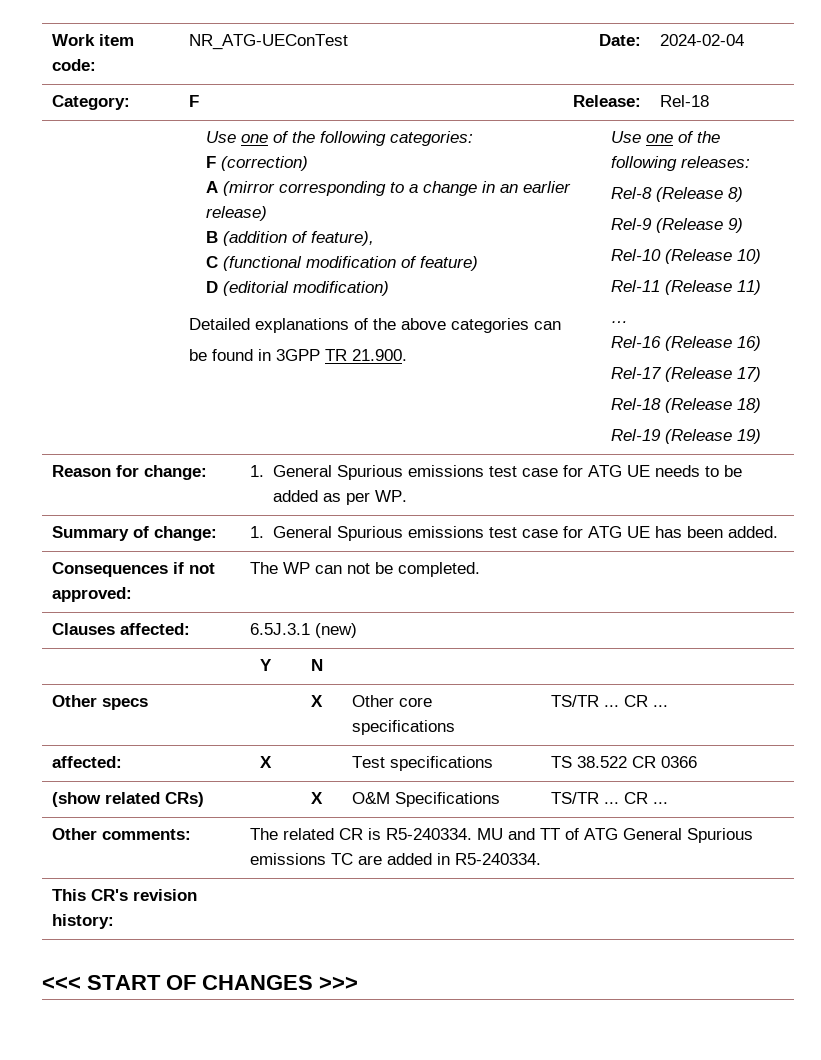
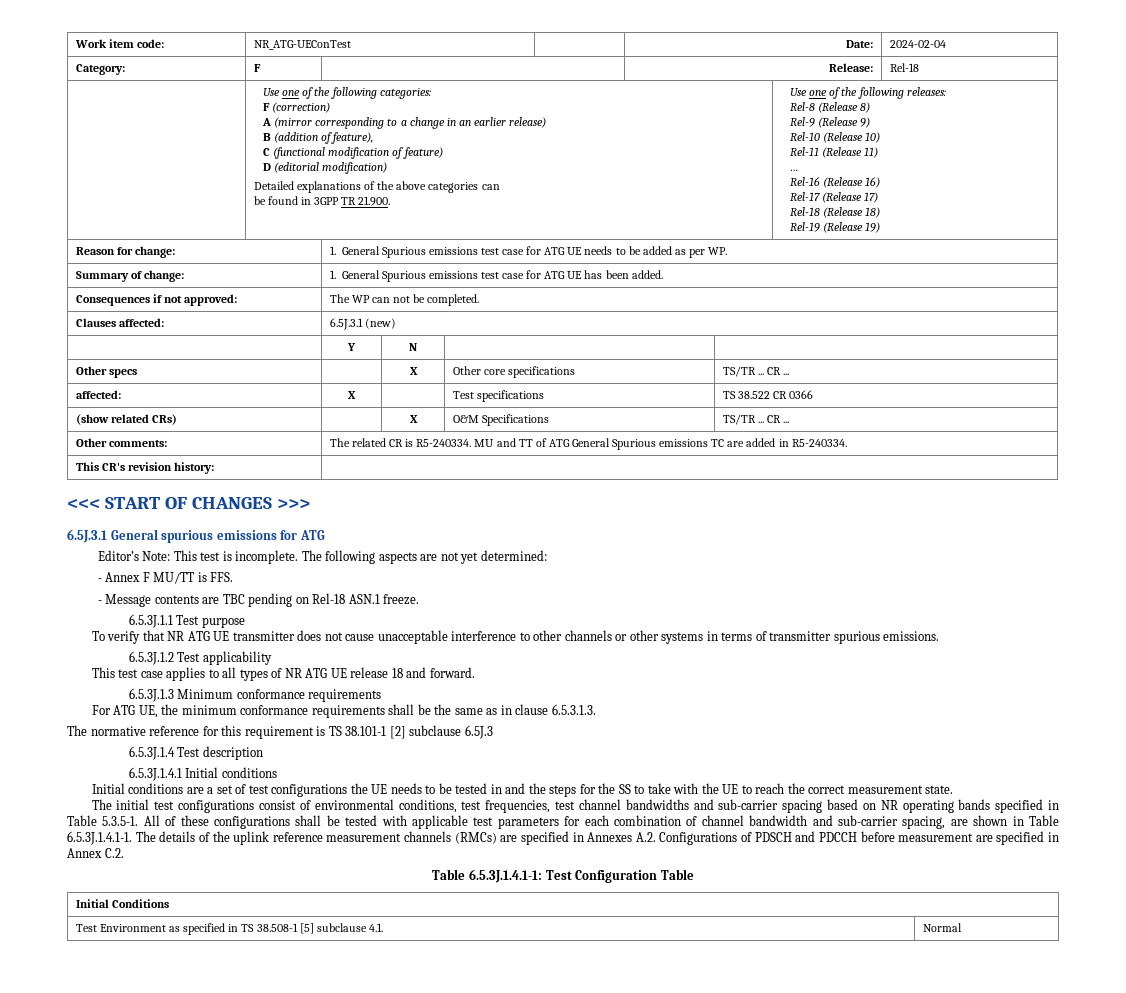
(358, 983) none -> [67,529,325,543] [97,550,547,564] [97,572,234,584] [97,593,420,607] [128,614,245,628] [91,630,940,644] [128,651,272,665] [91,667,475,681] [128,688,382,702] [91,704,596,718] [67,725,493,739] [128,746,263,760] [128,767,277,781] [91,783,954,797] [91,799,1060,813] [67,815,1059,829] [67,831,1059,845] [67,848,124,858] [432,869,694,883] [75,899,169,908] [75,923,383,935] [922,923,962,932] // 6.5J.3.1 General spurious emissions for ATG // Editor’s Note: This test is incomplete. The following aspects are not yet determined: // - Annex F MU/TT is FFS. // - Message contents are TBC pending on Rel-18 ASN.1 freeze. // 6.5.3J.1.1 Test purpose // To verify that NR ATG UE transmitter does not cause unacceptable interference to other channels or other systems in terms of transmitter spurious emissions. // 6.5.3J.1.2 Test applicability // This test case applies to all types of NR ATG UE release 18 and forward. // 6.5.3J.1.3 Minimum conformance requirements // For ATG UE, the minimum conformance requirements shall be the same as in clause 6.5.3.1.3. // The normative reference for this requirement is TS 38.101-1 [2] subclause 6.5J.3 // 6.5.3J.1.4 Test description // 6.5.3J.1.4.1 Initial conditions // Initial conditions are a set of test configurations the UE needs to be tested in and the steps for the SS to take with the UE to reach the correct measurement state. // The initial test configurations consist of environmental conditions, test frequencies, test channel bandwidths and sub-carrier spacing based on NR operating bands specified in Table 5.3.5-1. All of these configurations shall be tested with applicable test parameters for each combination of channel bandwidth and sub-carrier spacing, are shown in Table 6.5.3J.1.4.1-1. The details of the uplink reference measurement channels (RMCs) are specified in Annexes A.2. Configurations of PDSCH and PDCCH before measurement are specified in Annex C.2. // Table 6.5.3J.1.4.1-1: Test Configuration Table // Initial Conditions // Test Environment as specified in TS 38.508-1 [5] subclause 4.1. | Normal

